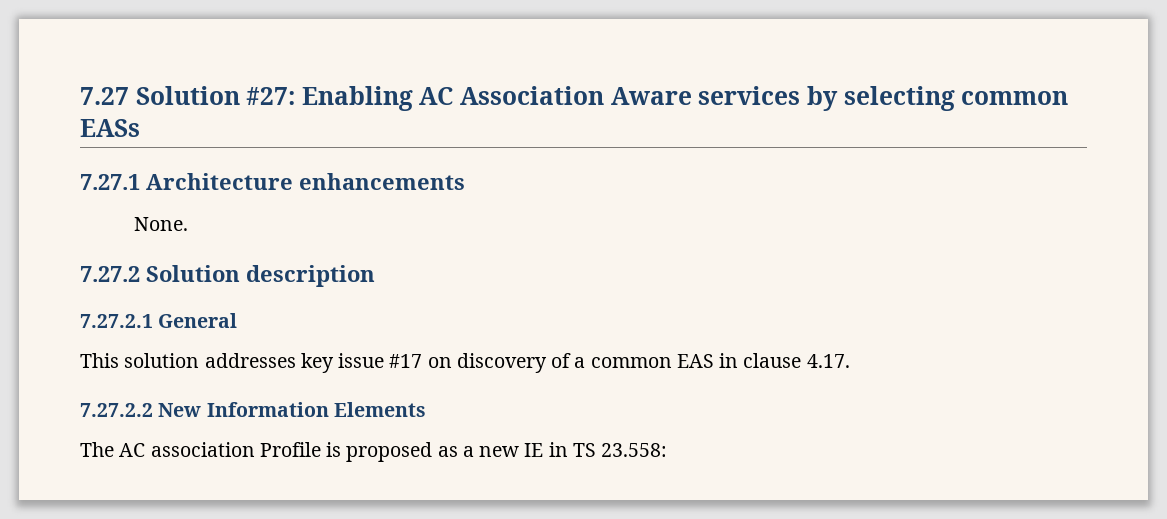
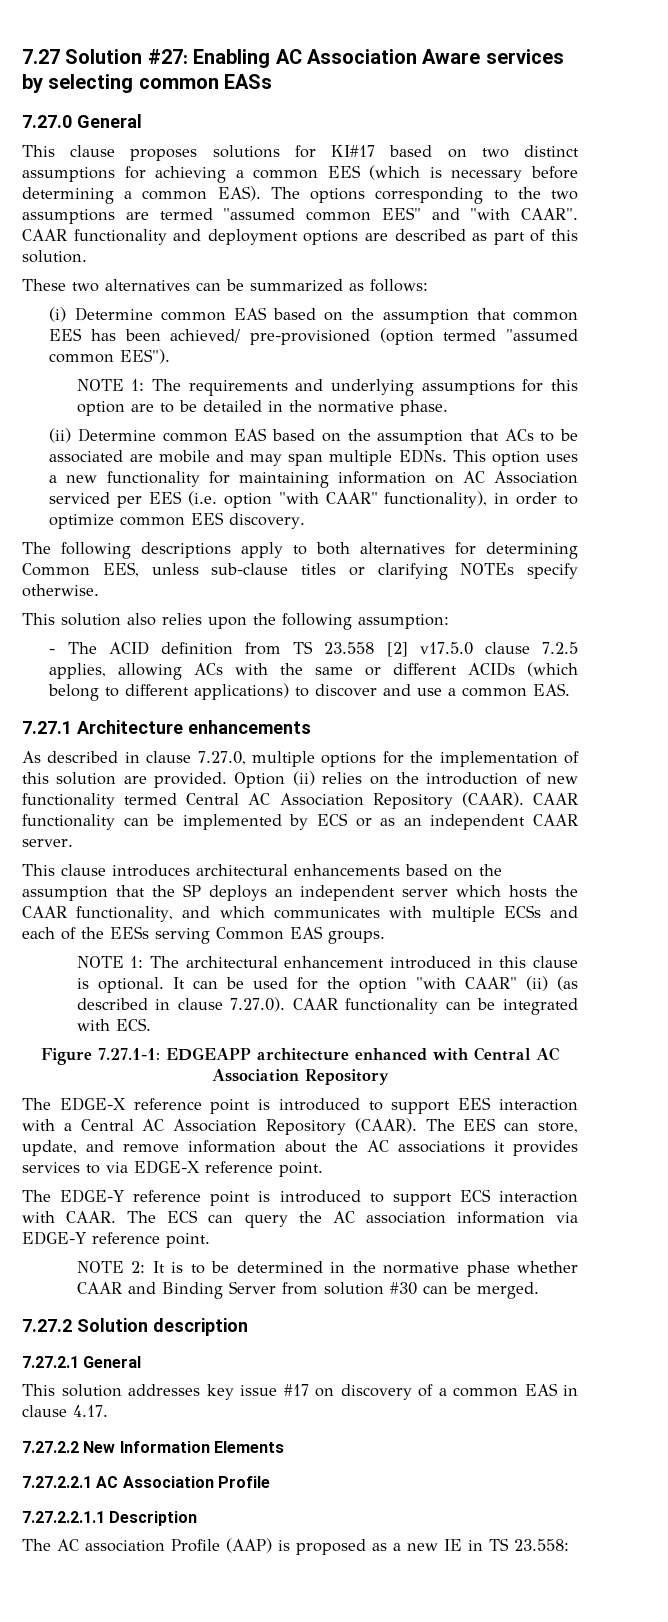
[80,173,465,190] [134,217,189,231] 7.27.1 Architecture enhancements // None. -> [22,114,142,128] [22,145,579,161] [22,165,578,183] [22,186,578,204] [22,207,578,224] [22,229,579,245] [22,250,87,263] [22,279,428,292] [49,307,579,324] [49,328,578,345] [49,349,171,364] [76,379,578,396] [76,400,448,416] [49,428,579,445] [49,449,579,466] [49,471,579,488] [49,491,578,508] [49,512,306,529] [22,542,578,559] [22,562,578,580] [22,584,99,597] [22,613,449,630] [49,641,579,657] [49,662,578,680] [48,683,571,701] [22,720,311,734] [22,751,579,767] [22,771,579,788] [22,792,578,809] [22,813,579,830] [22,839,73,847] [22,864,502,877] [22,884,578,901] [22,905,578,922] [22,926,385,944] [76,956,578,969] [76,976,578,993] [76,997,578,1015] [76,1018,151,1031] [41,1047,560,1065] [212,1069,389,1085] [22,1097,578,1114] [22,1118,578,1135] [22,1140,578,1156] [22,1160,323,1177] [22,1189,578,1206] [22,1210,579,1228] [22,1231,210,1248] [76,1261,578,1277] [76,1281,539,1299] 7.27.0 General // This clause proposes solutions for KI#17 based on two distinct assumptions for achieving a common EES (which is necessary before determining a common EAS). The options corresponding to the two assumptions are termed "assumed common EES" and "with CAAR". CAAR functionality and deployment options are described as part of this solution. // These two alternatives can be summarized as follows: // (i) Determine common EAS based on the assumption that common EES has been achieved/ pre-provisioned (option termed "assumed common EES"). // NOTE 1: The requirements and underlying assumptions for this option are to be detailed in the normative phase. // (ii) Determine common EAS based on the assumption that ACs to be associated are mobile and may span multiple EDNs. This option uses a new functionality for maintaining information on AC Association serviced per EES (i.e. option "with CAAR" functionality), in order to optimize common EES discovery. // The following descriptions apply to both alternatives for determining Common EES, unless sub-clause titles or clarifying NOTEs specify otherwise. // This solution also relies upon the following assumption: // - The ACID definition from TS 23.558 [2] v17.5.0 clause 7.2.5 applies, allowing ACs with the same or different ACIDs (which belong to different applications) to discover and use a common EAS. // 7.27.1 Architecture enhancements // As described in clause 7.27.0, multiple options for the implementation of this solution are provided. Option (ii) relies on the introduction of new functionality termed Central AC Association Repository (CAAR). CAAR functionality can be implemented by ECS or as an independent CAAR server. // This clause introduces architectural enhancements based on the assumption that the SP deploys an independent server which hosts the CAAR functionality, and which communicates with multiple ECSs and each of the EESs serving Common EAS groups. // NOTE 1: The architectural enhancement introduced in this clause is optional. It can be used for the option "with CAAR" (ii) (as described in clause 7.27.0). CAAR functionality can be integrated with ECS. // Figure 7.27.1-1: EDGEAPP architecture enhanced with Central AC Association Repository // The EDGE-X reference point is introduced to support EES interaction with a Central AC Association Repository (CAAR). The EES can store, update, and remove information about the AC associations it provides services to via EDGE-X reference point. // The EDGE-Y reference point is introduced to support ECS interaction with CAAR. The ECS can query the AC association information via EDGE-Y reference point. // NOTE 2: It is to be determined in the normative phase whether CAAR and Binding Server from solution #30 can be merged.
(426, 409) none -> [22,1476,270,1488] [22,1511,198,1526] // 7.27.2.2.1 AC Association Profile // 7.27.2.2.1.1 Description
(321, 449) none -> [226,1538,272,1553] (AAP)

